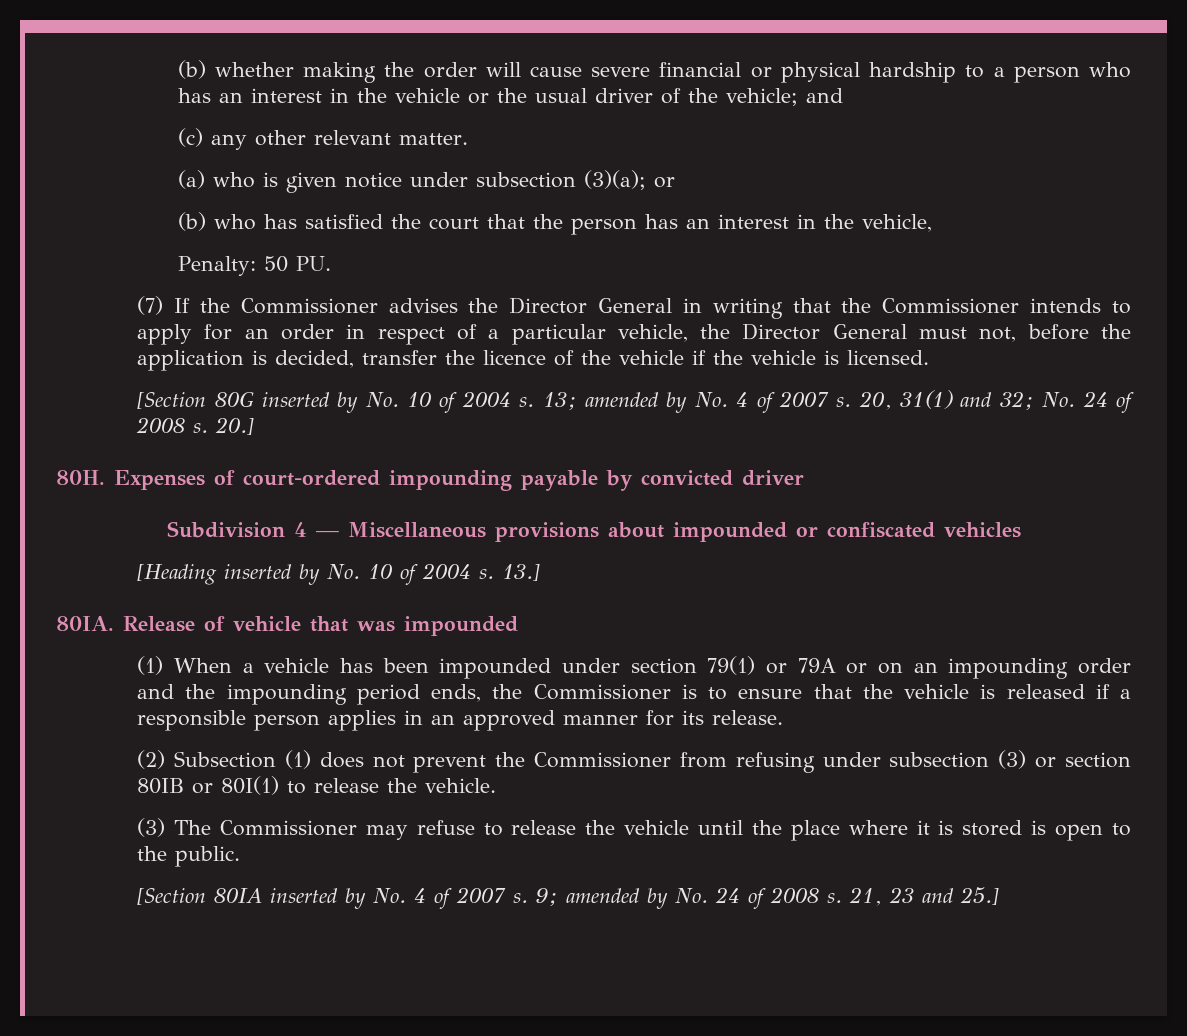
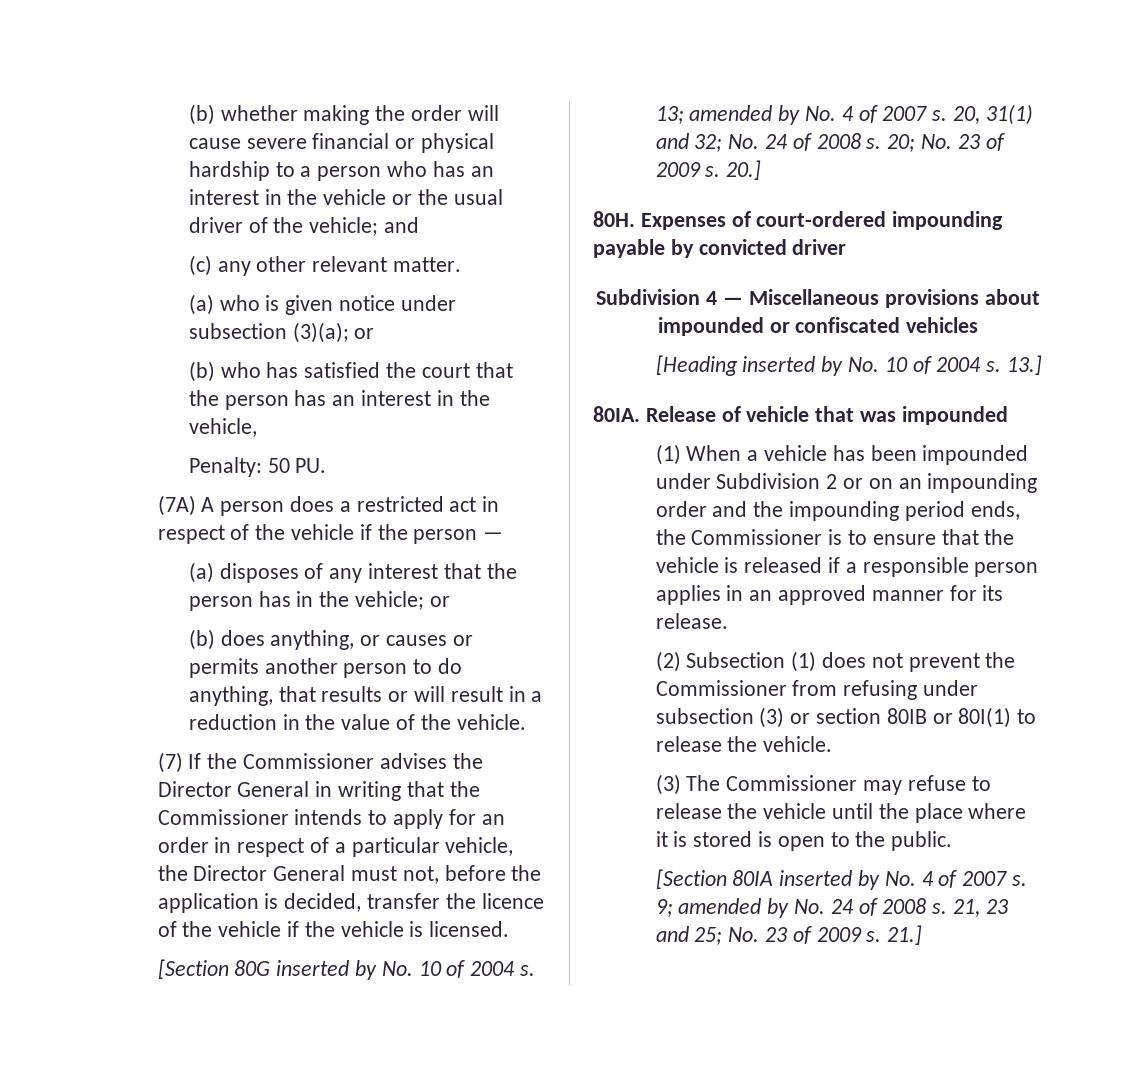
(331, 263) none -> [157,495,500,516] [157,524,504,544] [188,562,517,583] [188,591,450,611] [188,629,473,650] [188,658,462,678] [188,686,543,706] [188,714,526,730] // (7A) A person does a restricted act in respect of the vehicle if the person — // (a) disposes of any interest that the person has in the vehicle; or // (b) does anything, or causes or permits another person to do anything, that results or will result in a reduction in the value of the vehicle.
(209, 428) none -> [887,133,1005,152] [655,162,721,177] 20; No. 23 of 2009 s.
[630,656,836,675] section 79(1) or 79A -> [716,473,838,489] Subdivision 2
[960,887,1000,905] 25.] -> [694,925,923,945] 25; No. 23 of 2009 s. 21.]

